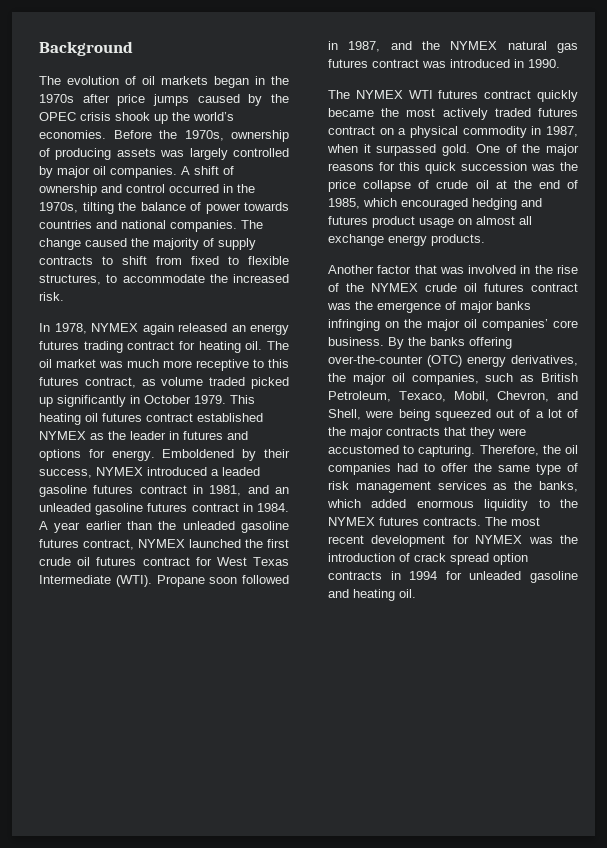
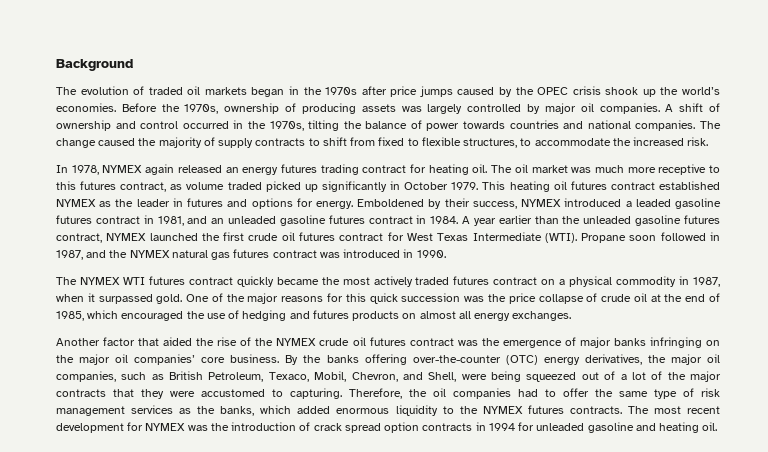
(136, 80) none -> [148,87,183,95] traded
(468, 204) none -> [186,310,240,319] the use of
[372,216,454,228] product usage -> [352,311,400,321] products
[328,234,485,246] exchange energy products. -> [474,311,572,321] energy exchanges.
[439,265,531,274] was involved in -> [163,337,193,346] aided

